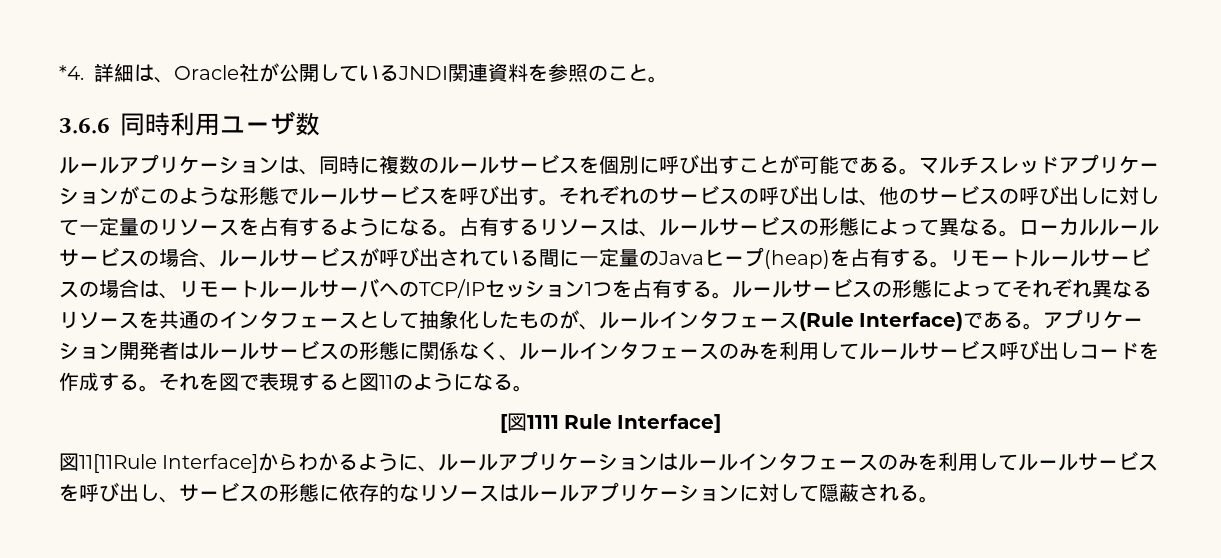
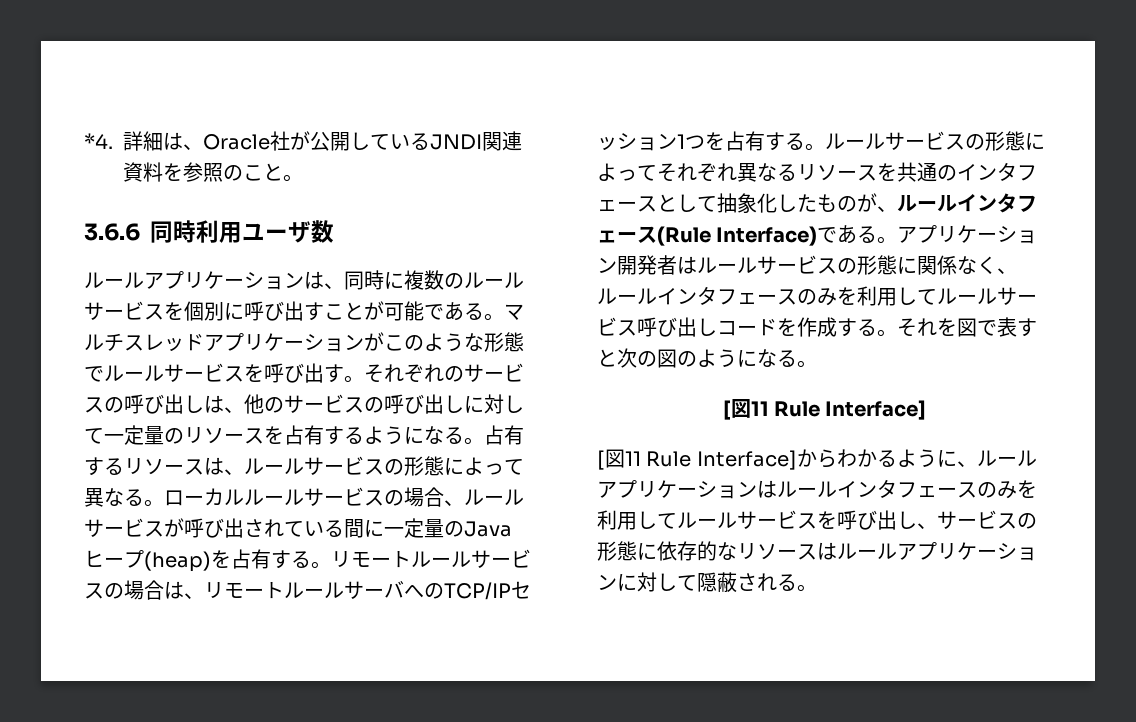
[279,373,393,391] 現すると図11 -> [1017,318,1037,337] [597,348,677,368] すと次の図
[526,415,559,429] 1111 -> [750,401,769,416] 11
[59,453,157,473] 図11[11Rule -> [597,449,692,470] [図11 Rule

